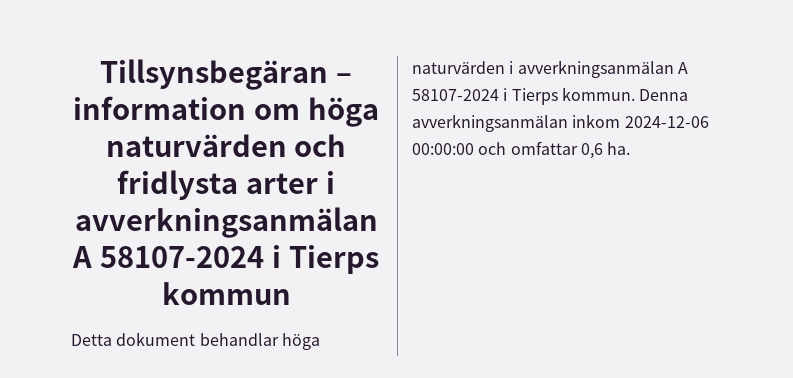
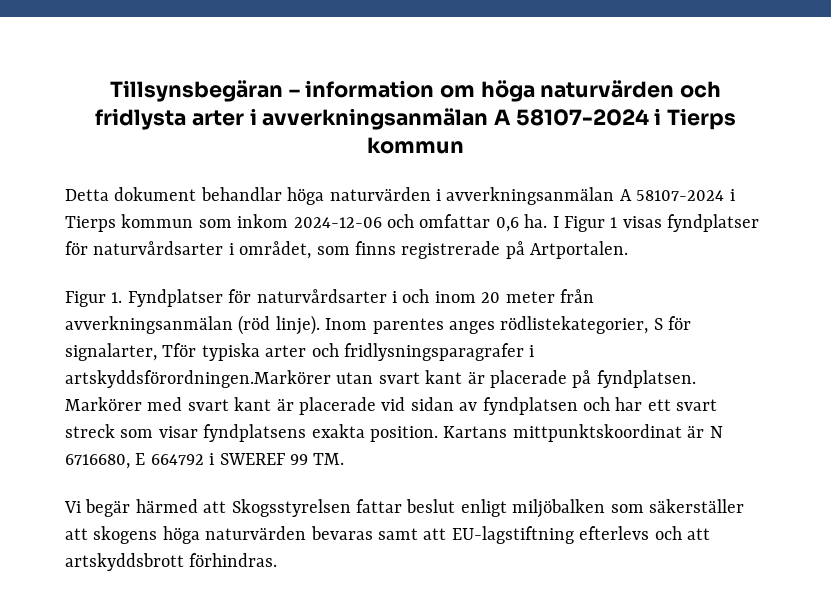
[561,87,689,101] [412,114,568,132] kommun. Denna avverkningsanmälan -> [121,214,232,228] kommun som
[412,143,474,155] 00:00:00 -> (382, 222) none
(631, 148) none -> [552,214,760,232] [65,241,629,259] [65,289,594,307] [65,315,692,335] [65,343,535,361] [65,370,696,388] [65,397,718,415] [65,424,723,442] [65,453,345,469] [64,499,744,518] [65,526,710,544] [65,553,278,571] I Figur 1 visas fyndplatser för naturvårdsarter i området, som finns registrerade på Artportalen. // Figur 1. Fyndplatser för naturvårdsarter i och inom 20 meter från avverkningsanmälan (röd linje). Inom parentes anges rödlistekategorier, S för signalarter, Tför typiska arter och fridlysningsparagrafer i artskyddsförordningen.Markörer utan svart kant är placerade på fyndplatsen. Markörer med svart kant är placerade vid sidan av fyndplatsen och har ett svart streck som visar fyndplatsens exakta position. Kartans mittpunktskoordinat är N 6716680, E 664792 i SWEREF 99 TM. // Vi begär härmed att Skogsstyrelsen fattar beslut enligt miljöbalken som säkerställer att skogens höga naturvärden bevaras samt att EU-lagstiftning efterlevs och att artskyddsbrott förhindras.

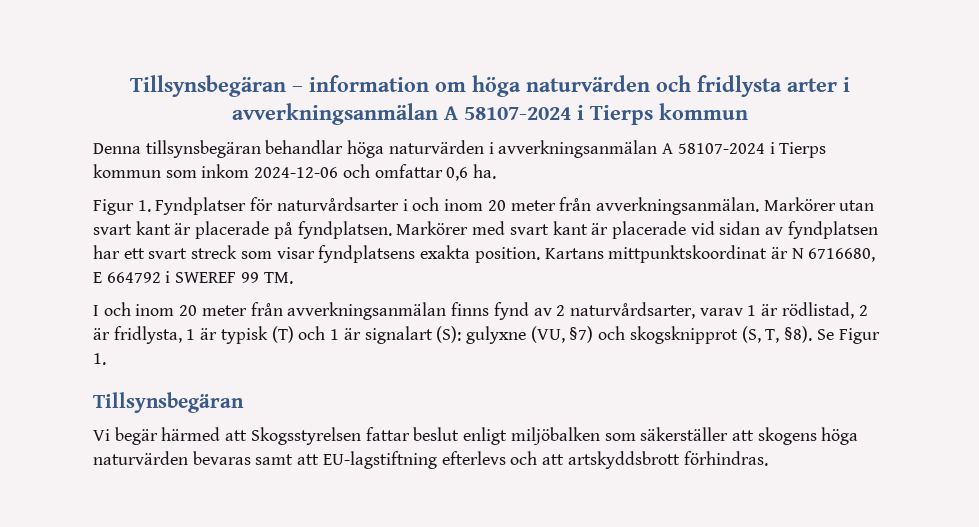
[65,187,197,201] Detta dokument -> [93,140,261,158] Denna tillsynsbegäran
[552,214,760,232] [65,241,629,259] I Figur 1 visas fyndplatser för naturvårdsarter i området, som finns registrerade på Artportalen. -> (497, 171) none
[65,315,692,335] [65,343,535,361] [65,370,331,388] avverkningsanmälan (röd linje). Inom parentes anges rödlistekategorier, S för signalarter, Tför typiska arter och fridlysningsparagrafer i artskyddsförordningen.Markörer -> [595,197,836,215] avverkningsanmälan. Markörer
[582,397,610,411] och -> (878, 230) none
(345, 459) none -> [93,302,868,320] [93,326,880,344] [93,353,106,365] [93,392,244,413] // I och inom 20 meter från avverkningsanmälan finns fynd av 2 naturvårdsarter, varav 1 är rödlistad, 2 är fridlysta, 1 är typisk (T) och 1 är signalart (S): gulyxne (VU, §7) och skogsknipprot (S, T, §8). Se Figur 1. // Tillsynsbegäran

